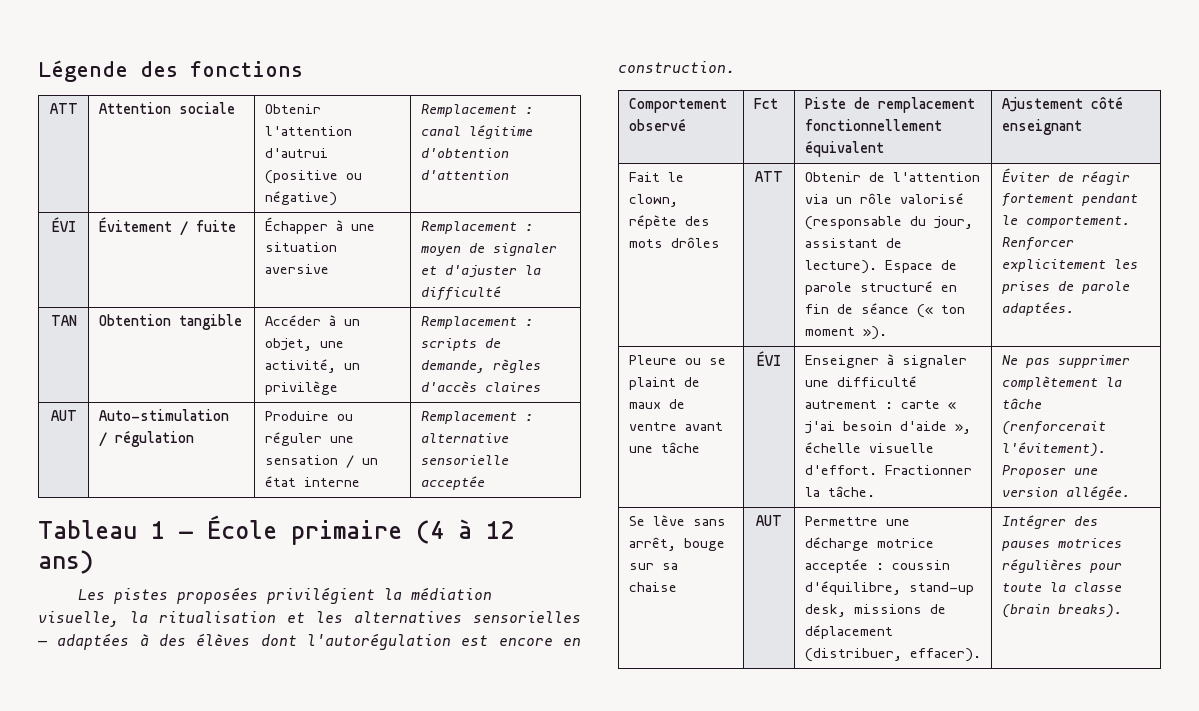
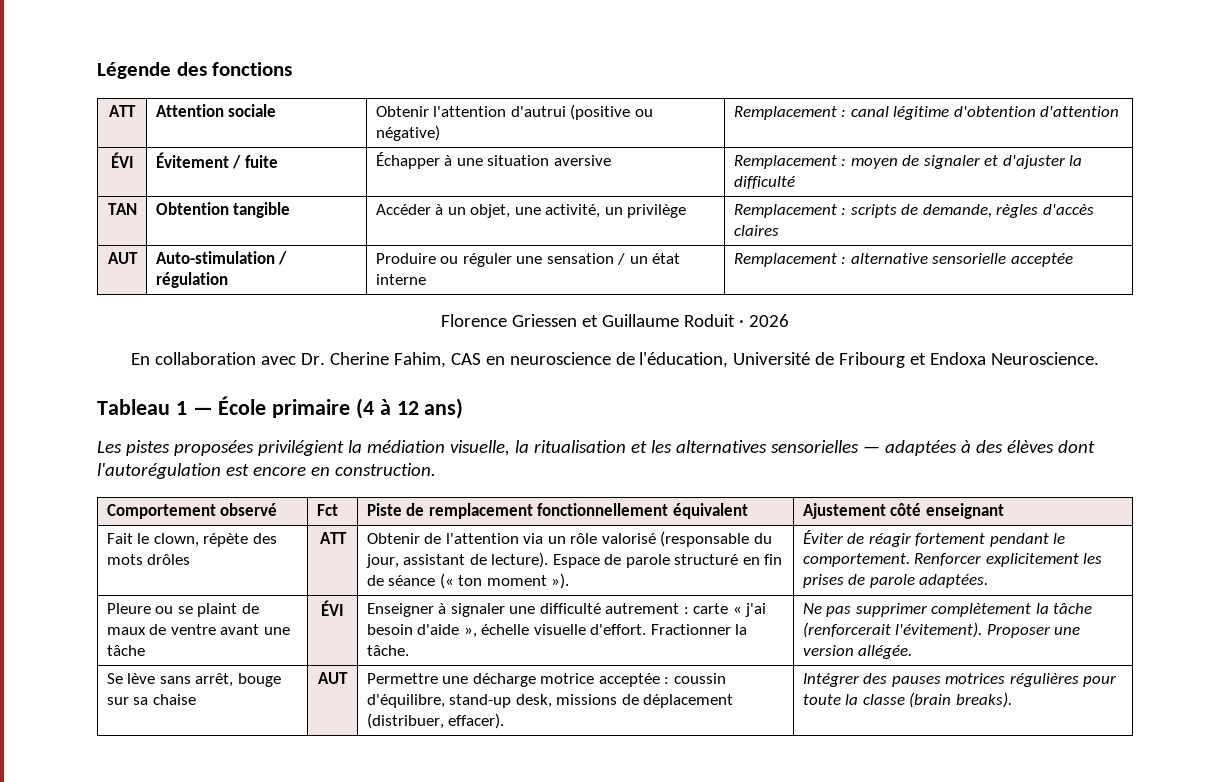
(485, 483) none -> [441,314,789,327] [130,352,1100,368] // Florence Griessen et Guillaume Roduit · 2026 // En collaboration avec Dr. Cherine Fahim, CAS en neuroscience de l'éducation, Université de Fribourg et Endoxa Neuroscience.

